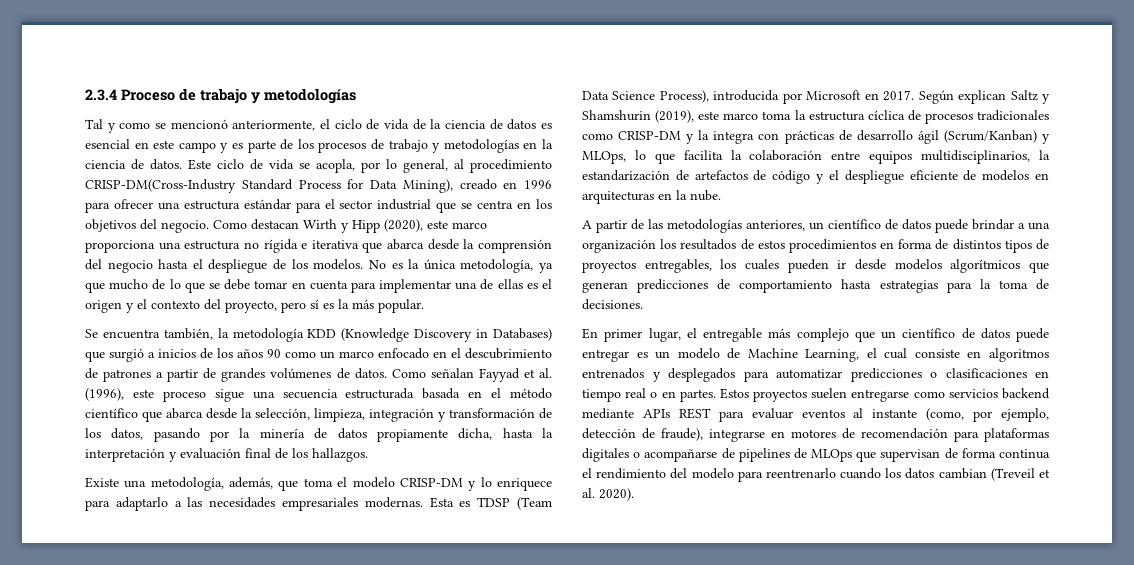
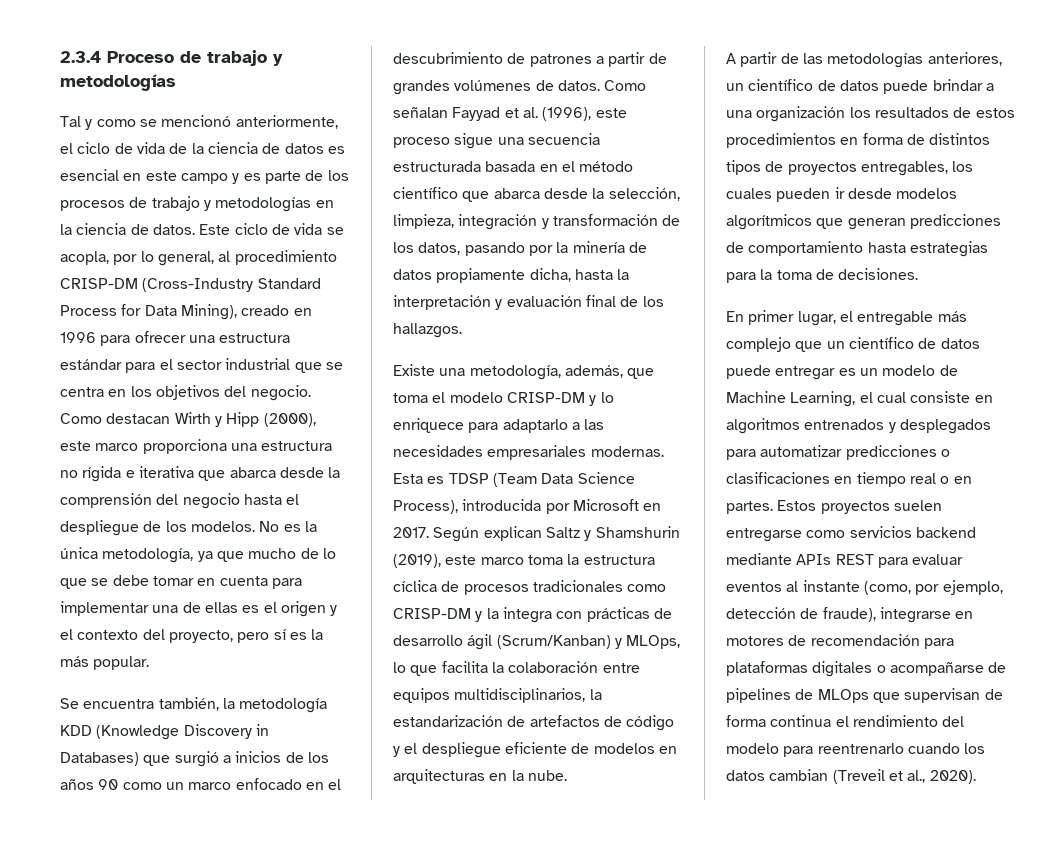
[85,179,236,193] CRISP-DM(Cross-Industry -> [60,278,254,292] CRISP-DM (Cross-Industry
[384,219,423,232] (2020), -> [263,413,316,427] (2000),
[582,488,595,498] al. -> [907,770,926,783] al.,

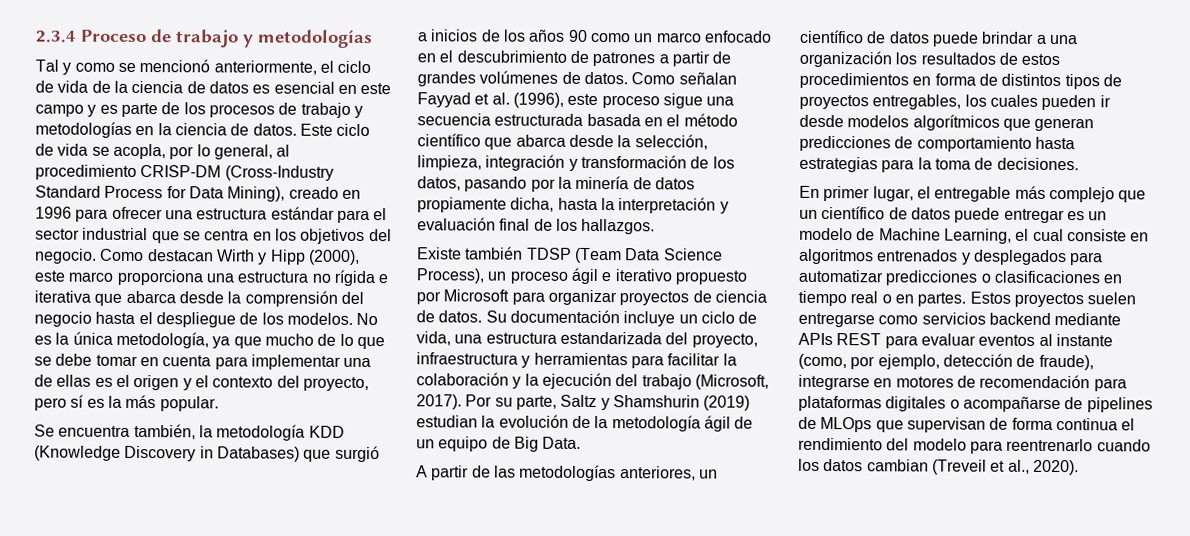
[439,365,655,380] [393,392,614,406] [393,418,605,433] [393,445,664,460] [393,473,445,484] una metodología, además, que toma el modelo CRISP-DM y lo enriquece para adaptarlo a las necesidades empresariales modernas. Esta es -> [465,246,524,260] también
[462,499,662,514] [393,526,680,542] [393,554,655,568] [393,580,667,595] [393,607,672,623] [393,634,681,650] [393,661,640,676] [393,688,602,703] [393,715,675,731] [393,742,677,758] [393,769,567,784] introducida por Microsoft en 2017. Según explican Saltz y Shamshurin (2019), este marco toma la estructura cíclica de procesos tradicionales como CRISP-DM y la integra con prácticas de desarrollo ágil (Scrum/Kanban) y MLOps, lo que facilita la colaboración entre equipos multidisciplinarios, la estandarización de artefactos de código y el despliegue eficiente de modelos en arquitecturas en la nube. -> [487,267,747,285] [416,289,767,306] [416,309,758,327] [416,331,758,348] [416,352,737,369] [416,372,769,390] [416,394,751,411] [416,414,754,432] [416,436,582,452] un proceso ágil e iterativo propuesto por Microsoft para organizar proyectos de ciencia de datos. Su documentación incluye un ciclo de vida, una estructura estandarizada del proyecto, infraestructura y herramientas para facilitar la colaboración y la ejecución del trabajo (Microsoft, 2017). Por su parte, Saltz y Shamshurin (2019) estudian la evolución de la metodología ágil de un equipo de Big Data.

